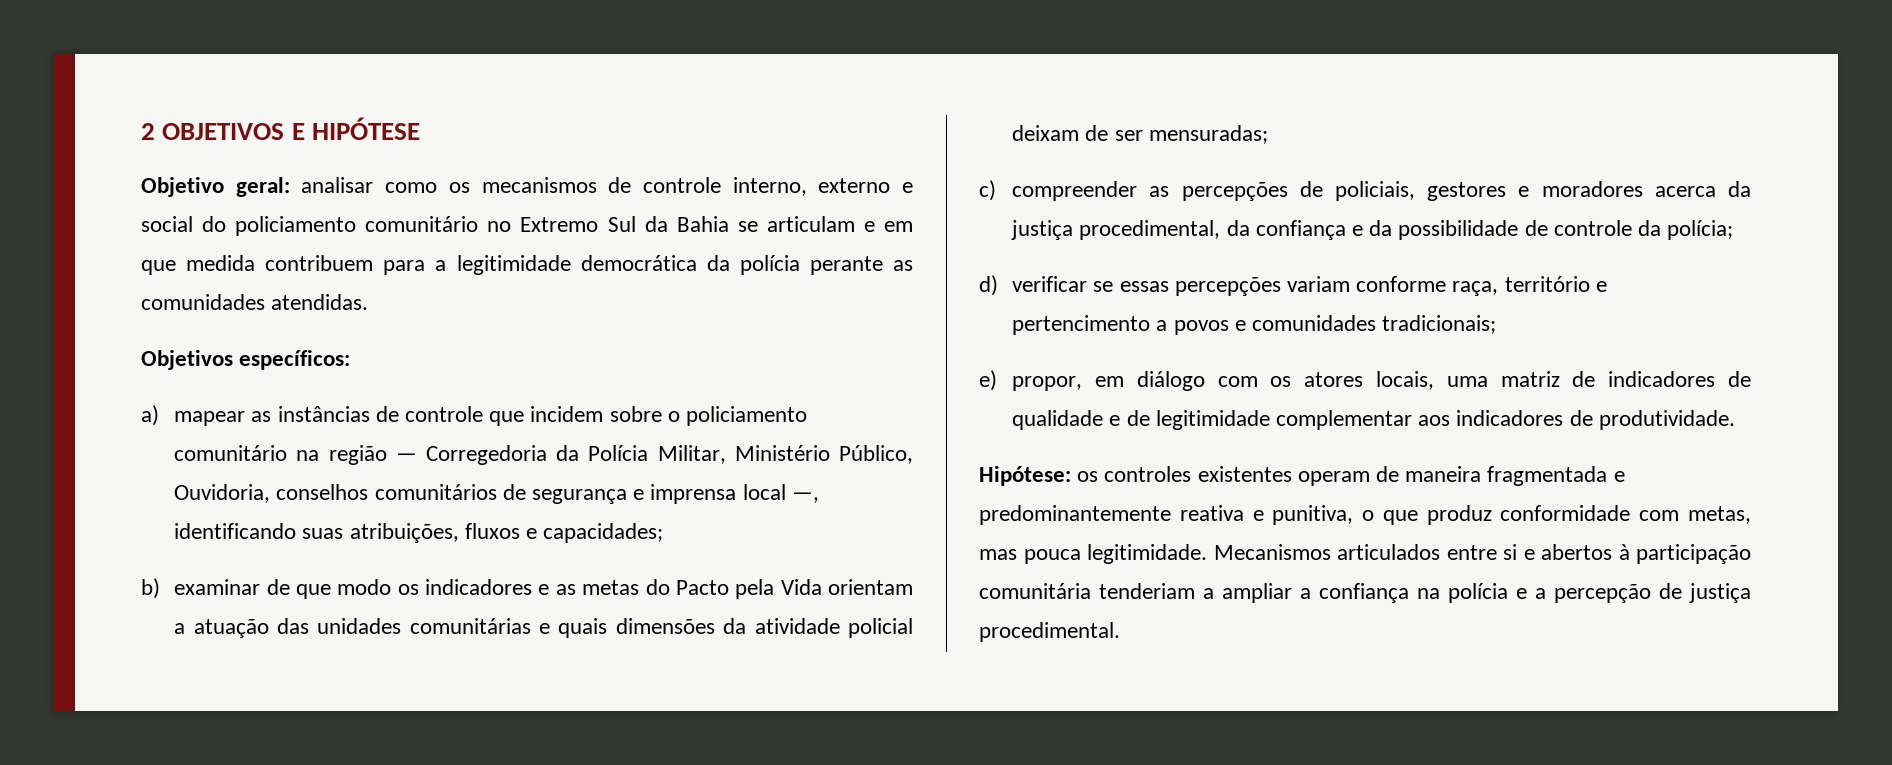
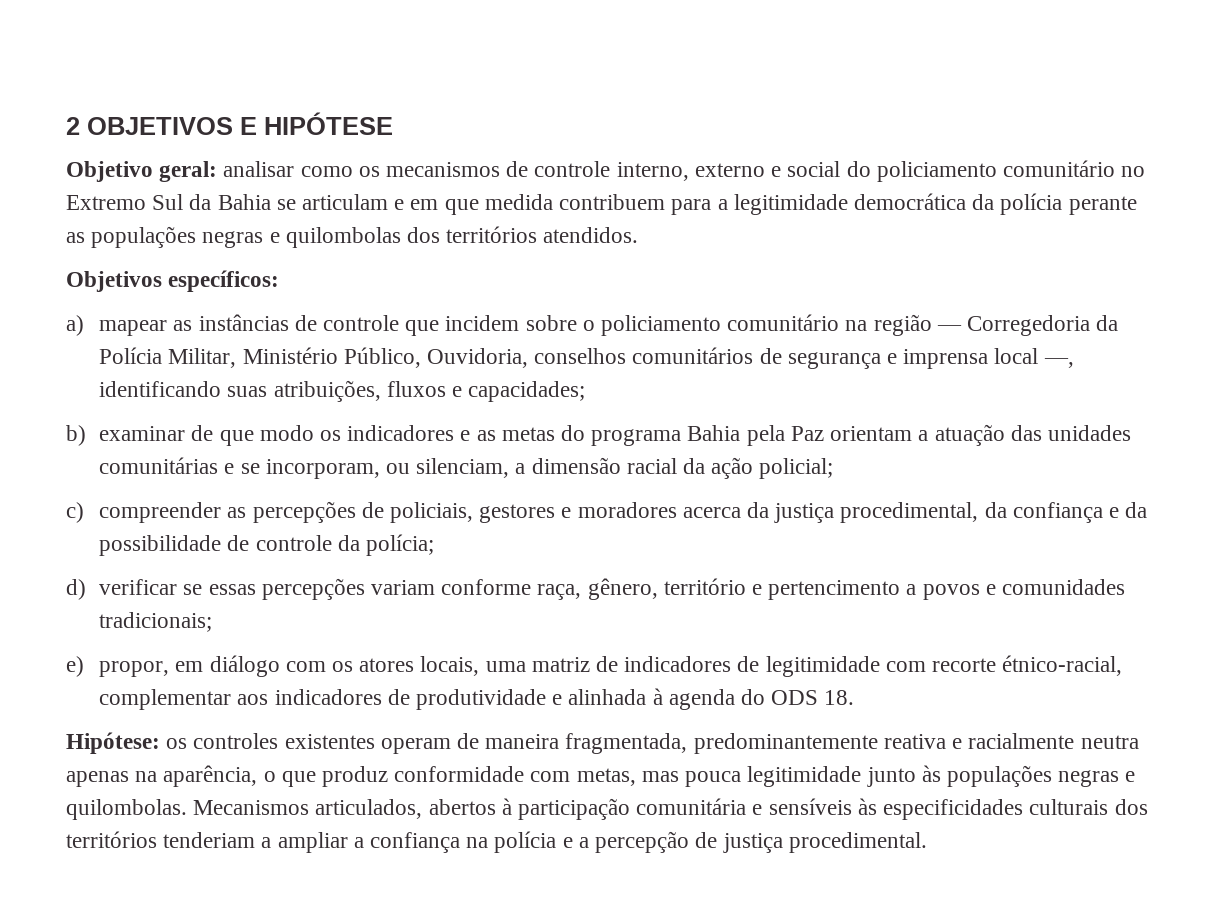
[141,294,369,310] comunidades atendidas. -> [91,226,639,248] populações negras e quilombolas dos territórios atendidos.
[675,579,822,599] Pacto pela Vida -> [591,425,824,446] programa Bahia pela Paz
[558,618,913,638] [1012,125,1268,144] quais dimensões da atividade policial deixam de ser mensuradas; -> [240,457,834,479] se incorporam, ou silenciam, a dimensão racial da ação policial;
(1499, 288) none -> [587,578,658,600] gênero,
[1012,410,1735,430] qualidade e de legitimidade complementar aos indicadores de produtividade. -> [765,655,1123,677] [99,688,855,710] legitimidade com recorte étnico-racial, complementar aos indicadores de produtividade e alinhada à agenda do ODS 18.
[1487,466,1625,486] fragmentada e -> [565,733,688,754] fragmentada,
[1272,505,1354,525] punitiva, -> [968,733,1139,749] [66,765,258,787] racialmente neutra apenas na aparência,
[1087,544,1751,564] [979,583,1091,599] legitimidade. Mecanismos articulados entre si e abertos à participação comunitária -> [747,765,1136,787] [66,798,1148,820] [66,831,157,848] legitimidade junto às populações negras e quilombolas. Mecanismos articulados, abertos à participação comunitária e sensíveis às especificidades culturais dos territórios

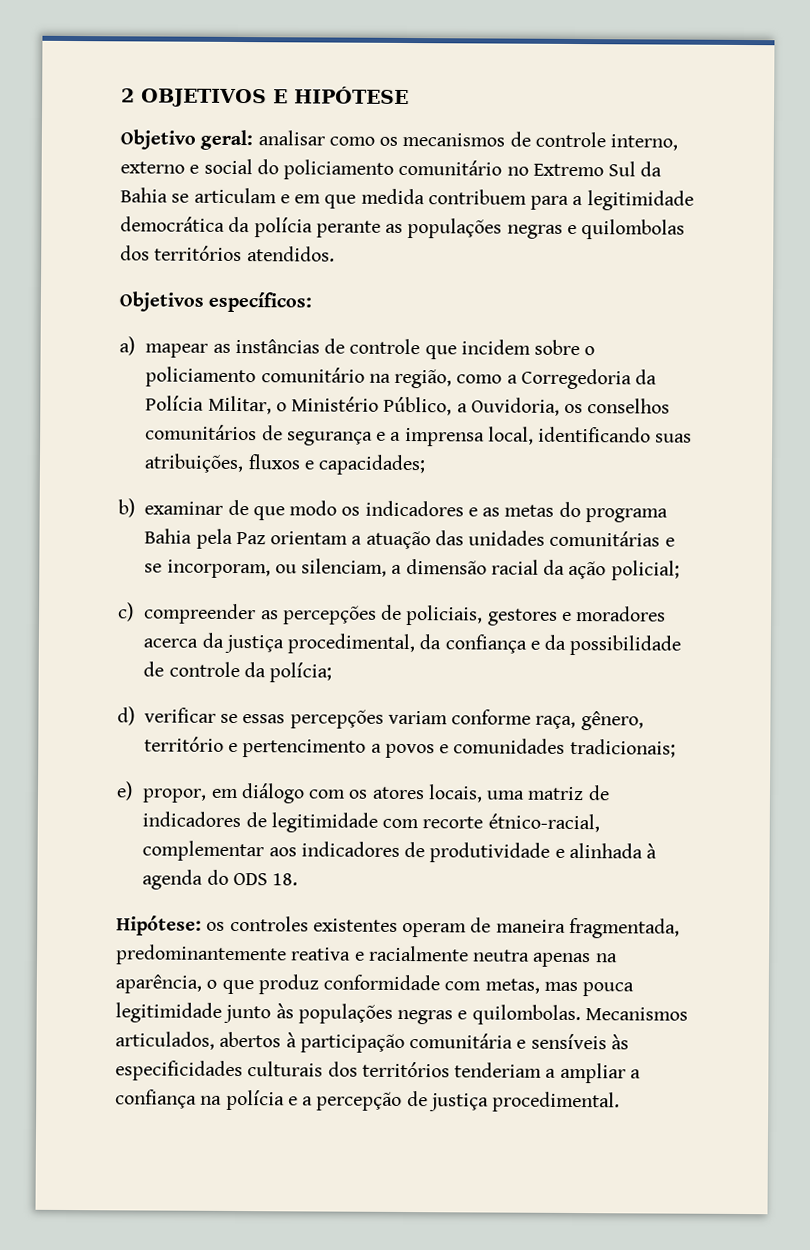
[873,314,962,336] região — -> [394,368,518,389] região, como a
(237, 358) none -> [275,402,287,412] o
[426,348,528,368] Ouvidoria, -> [456,397,584,416] a Ouvidoria, os
[903,348,1074,369] imprensa local —, -> [390,426,534,447] a imprensa local,

